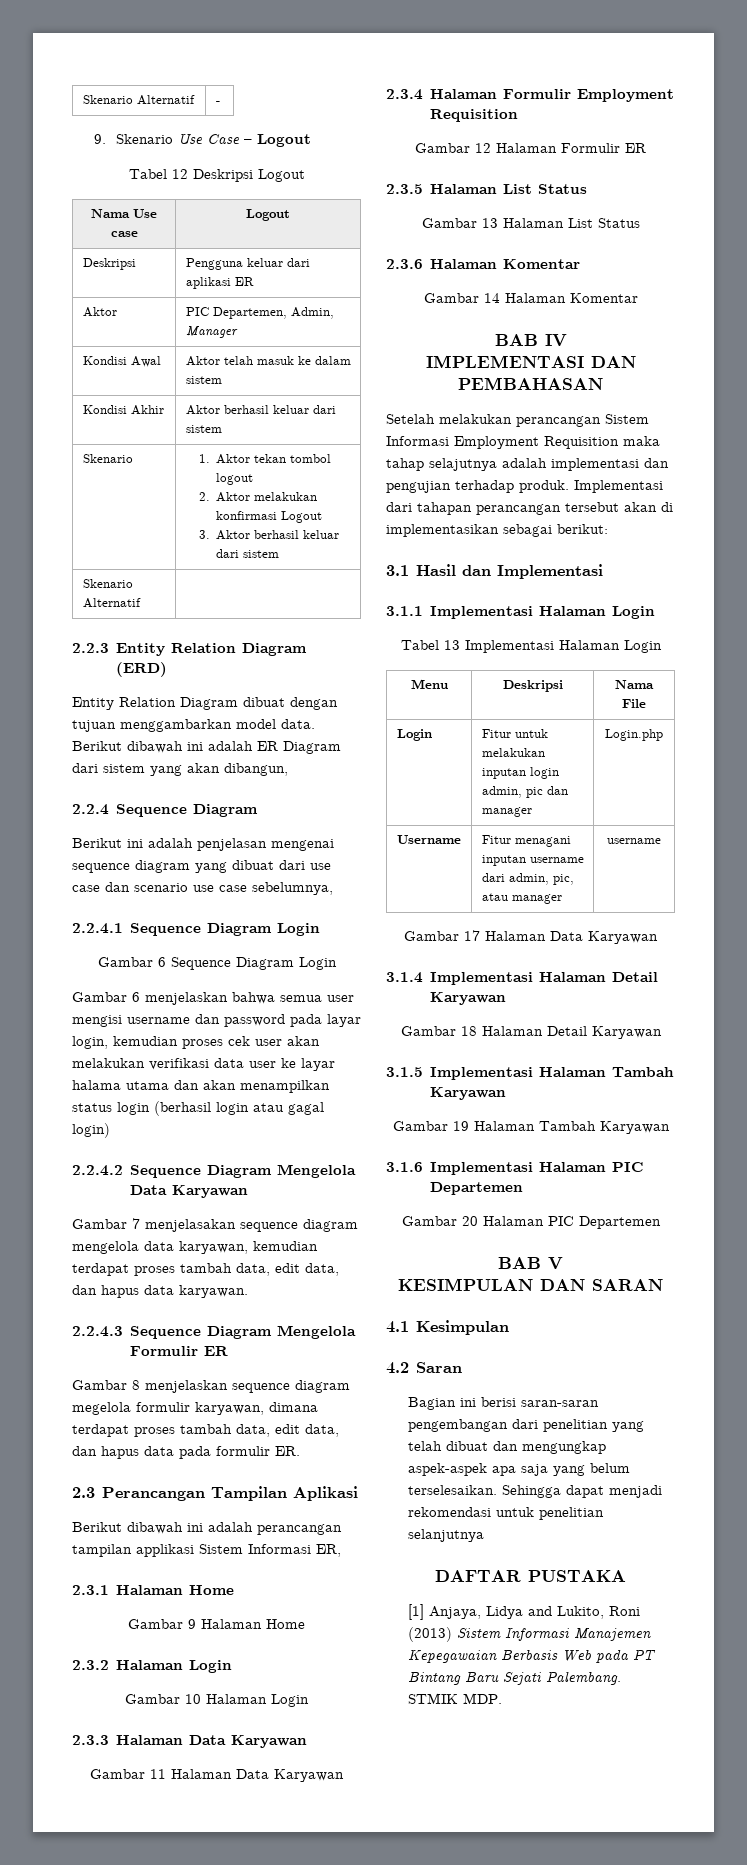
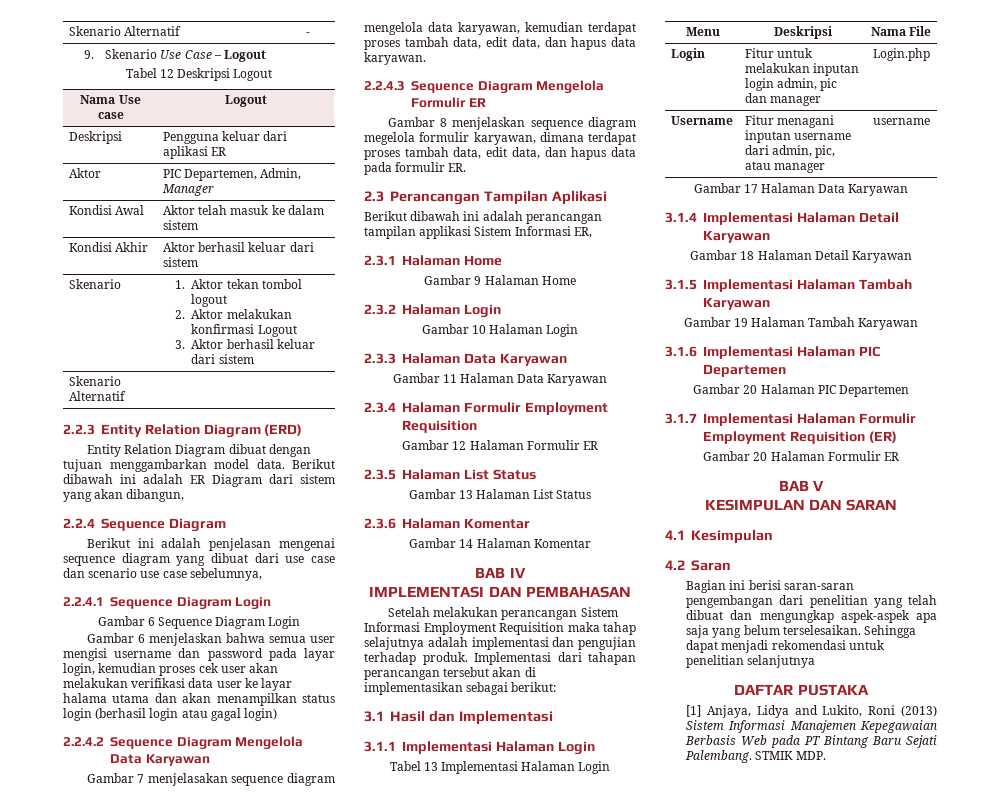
(661, 1222) none -> [665,413,916,426] [703,431,897,444] [703,451,899,461] // 3.1.7 Implementasi Halaman Formulir Employment Requisition (ER) // Gambar 20 Halaman Formulir ER

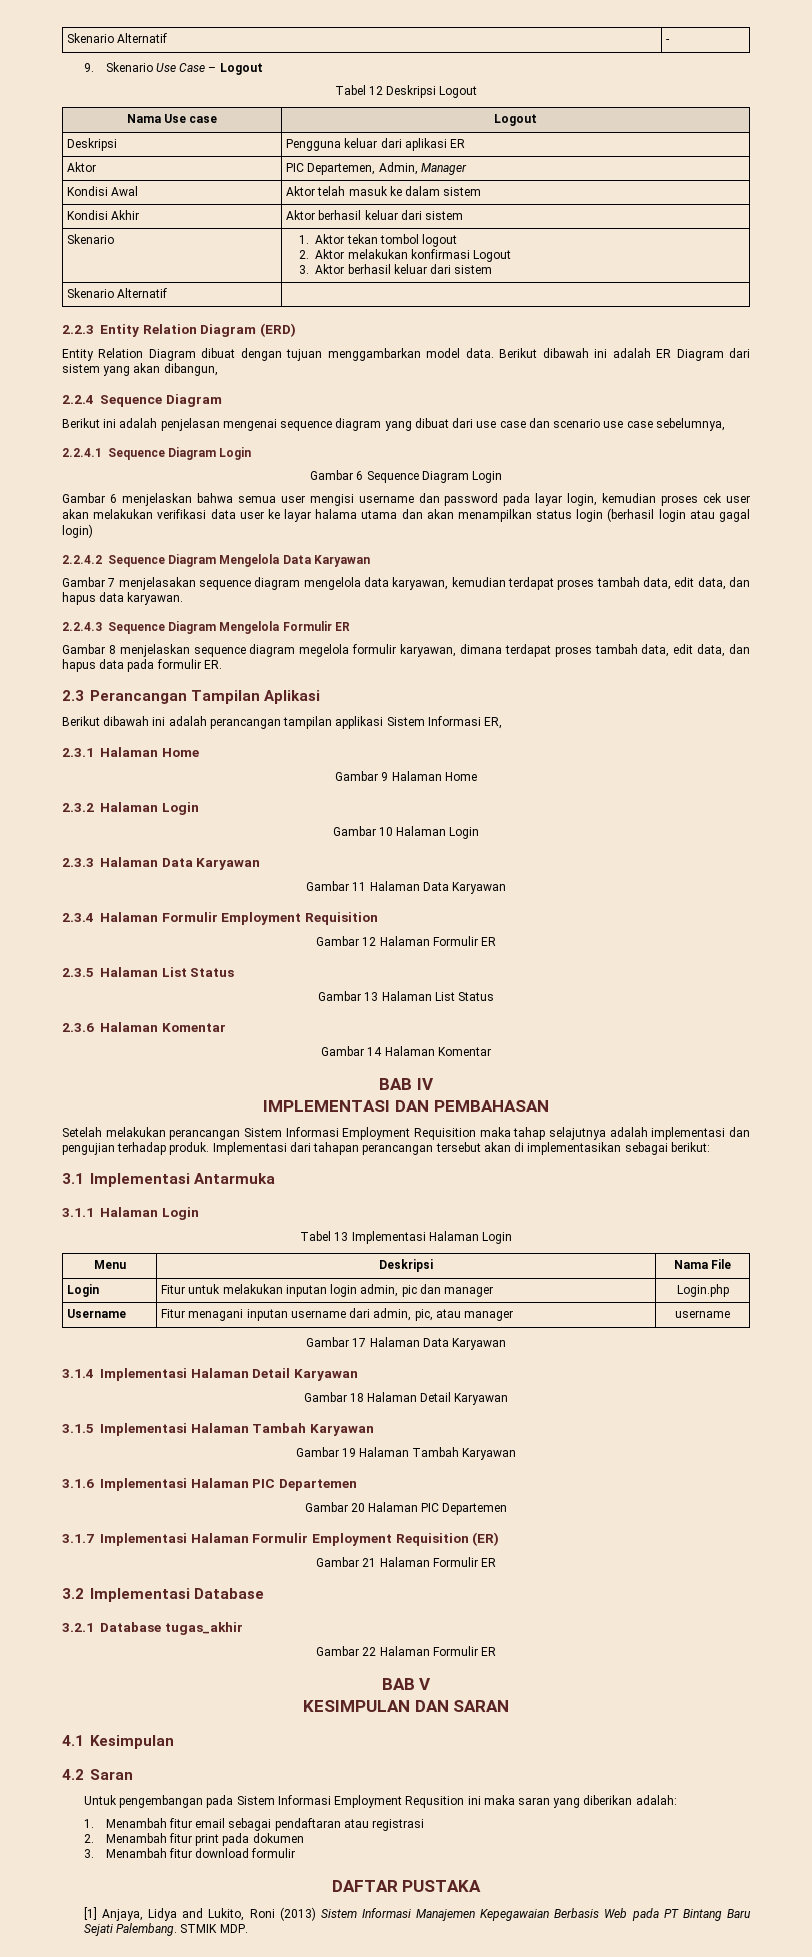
[390,710,553,725] Hasil dan Implementasi -> [90,1173,276,1187] Implementasi Antarmuka
[402,741,492,754] Implementasi -> (94, 1212) none
[753,452,768,461] 20 -> [362,1557,496,1567] [62,1588,265,1602] [62,1622,243,1635] [316,1646,377,1656] 21 Halaman Formulir ER // 3.2 Implementasi Database // 3.2.1 Database tugas_akhir // Gambar 22
[686,580,854,593] [686,595,937,608] [686,610,937,623] [686,625,917,638] [686,640,885,653] [686,655,816,668] Bagian ini berisi saran-saran pengembangan dari penelitian yang telah dibuat dan mengungkap aspek-aspek apa saja yang belum terselesaikan. Sehingga dapat menjadi rekomendasi untuk penelitian selanjutnya -> [83,1795,677,1808] [83,1818,425,1831] [83,1833,304,1846] [83,1848,296,1858] Untuk pengembangan pada Sistem Informasi Employment Requsition ini maka saran yang diberikan adalah: // 1. Menambah fitur email sebagai pendaftaran atau registrasi // 2. Menambah fitur print pada dokumen // 3. Menambah fitur download formulir

